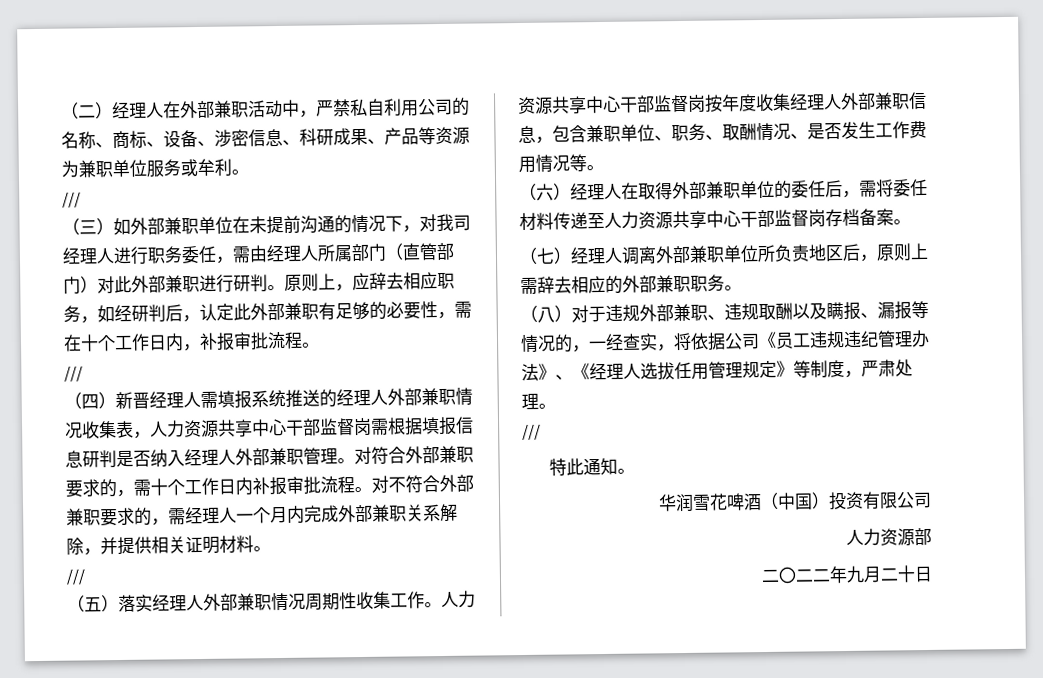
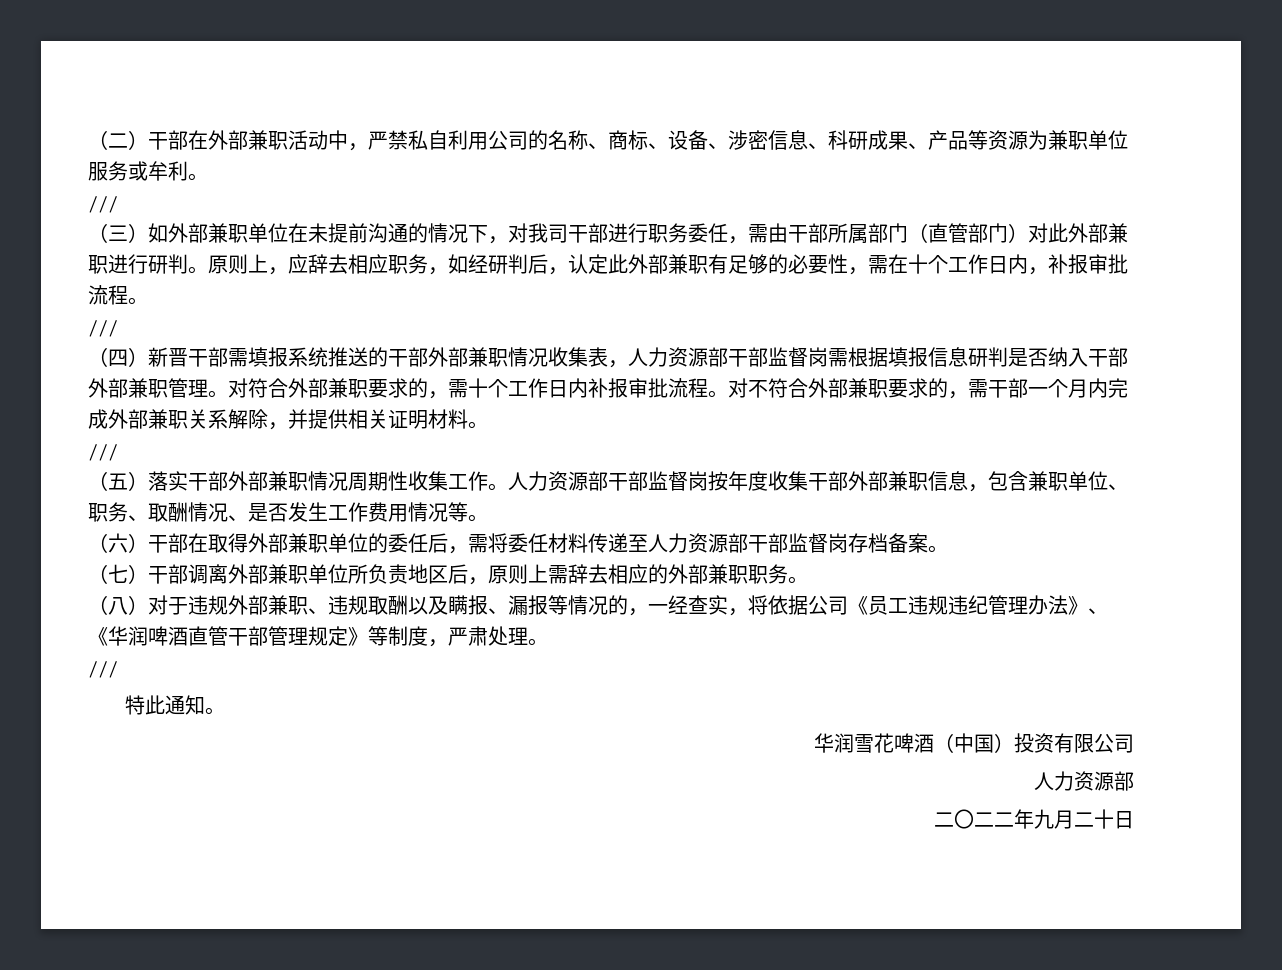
[112,101,164,120] 经理人 -> [148,130,188,150] 干部
[62,247,115,265] 经理人 -> [568,223,608,243] 干部
[266,244,319,263] 经理人 -> [788,223,828,243] 干部
[149,391,201,409] 经理人 -> [188,347,228,367] 干部
[336,389,388,407] 经理人 -> [388,347,428,367] 干部
[217,418,287,438] 共享中心 -> [708,347,728,367] 部
[184,448,236,467] 经理人 -> [1088,347,1128,367] 干部
[185,506,237,525] 经理人 -> [988,378,1028,398] 干部
[152,594,204,612] 经理人 -> [188,471,228,491] 干部
[551,95,621,115] 共享中心 -> [588,471,608,491] 部
[789,93,842,111] 经理人 -> [808,471,848,491] 干部
[570,183,622,201] 经理人 -> [148,533,188,553] 干部
[672,210,741,229] 共享中心 -> [728,533,748,553] 部
[570,247,623,265] 经理人 -> [148,564,188,584] 干部
[589,361,709,381] 经理人选拔任用 -> [108,626,268,646] 华润啤酒直管干部

